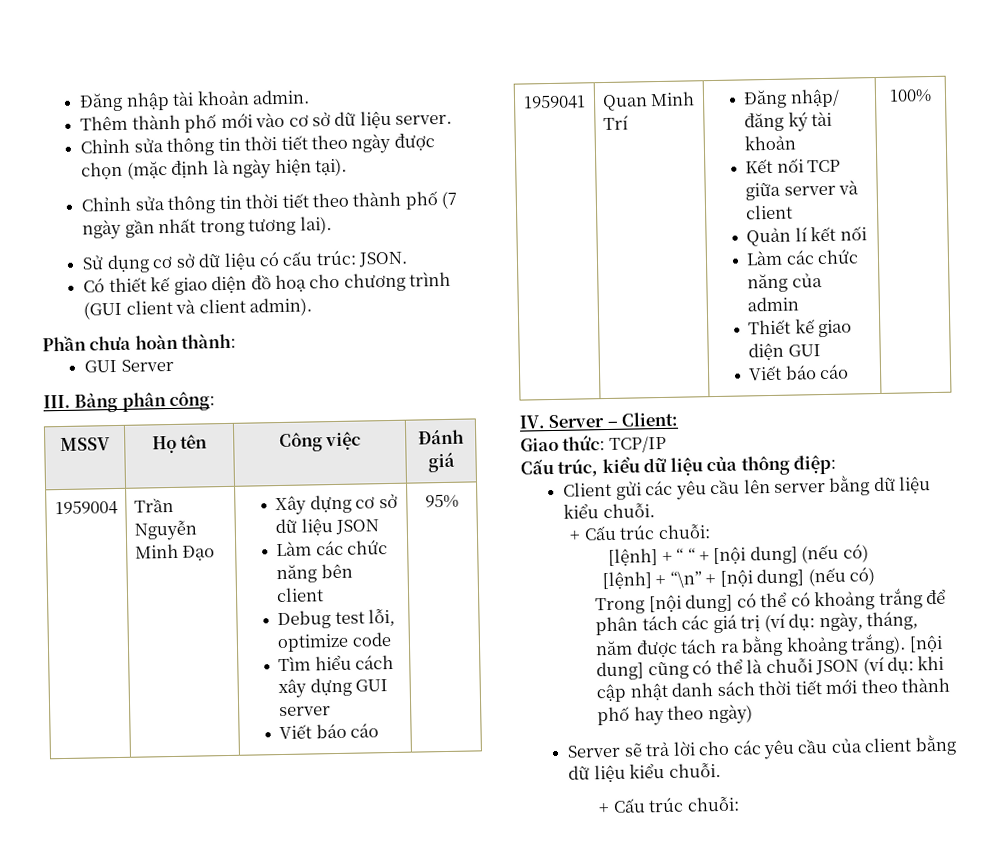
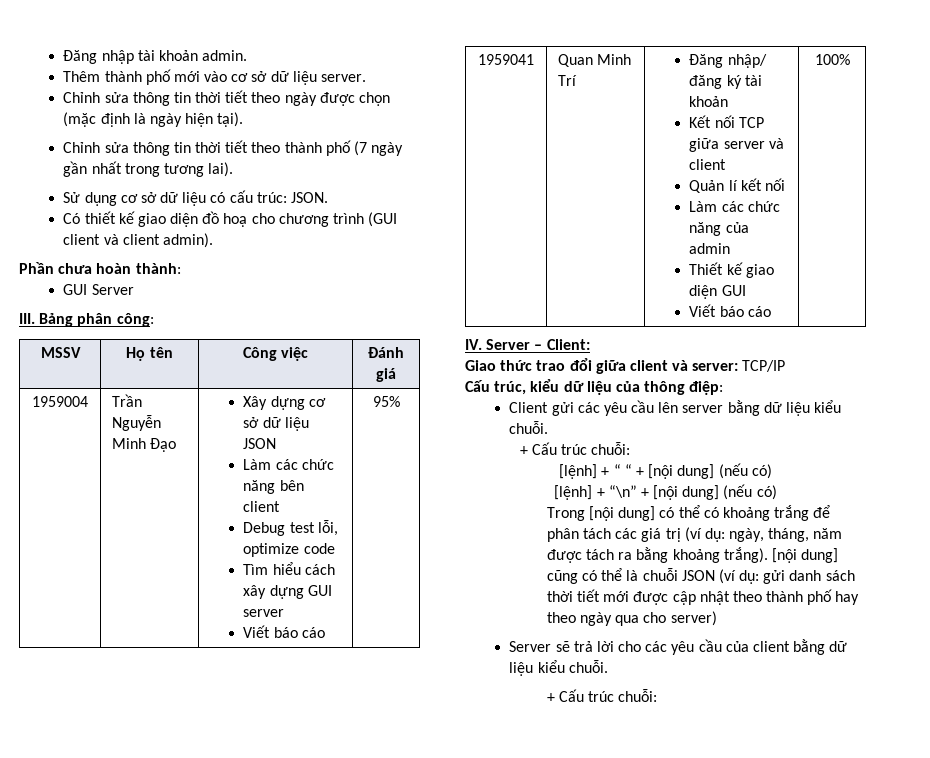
[562,435,606,451] thức: -> [500,358,739,374] thức trao đổi giữa client và server:
[917,655,945,671] [596,682,669,703] khi cập nhật -> [763,570,786,584] gửi
(858, 687) none -> [633,591,730,605] được cập nhật
[707,704,753,725] ngày) -> [579,611,717,626] ngày qua cho server)

